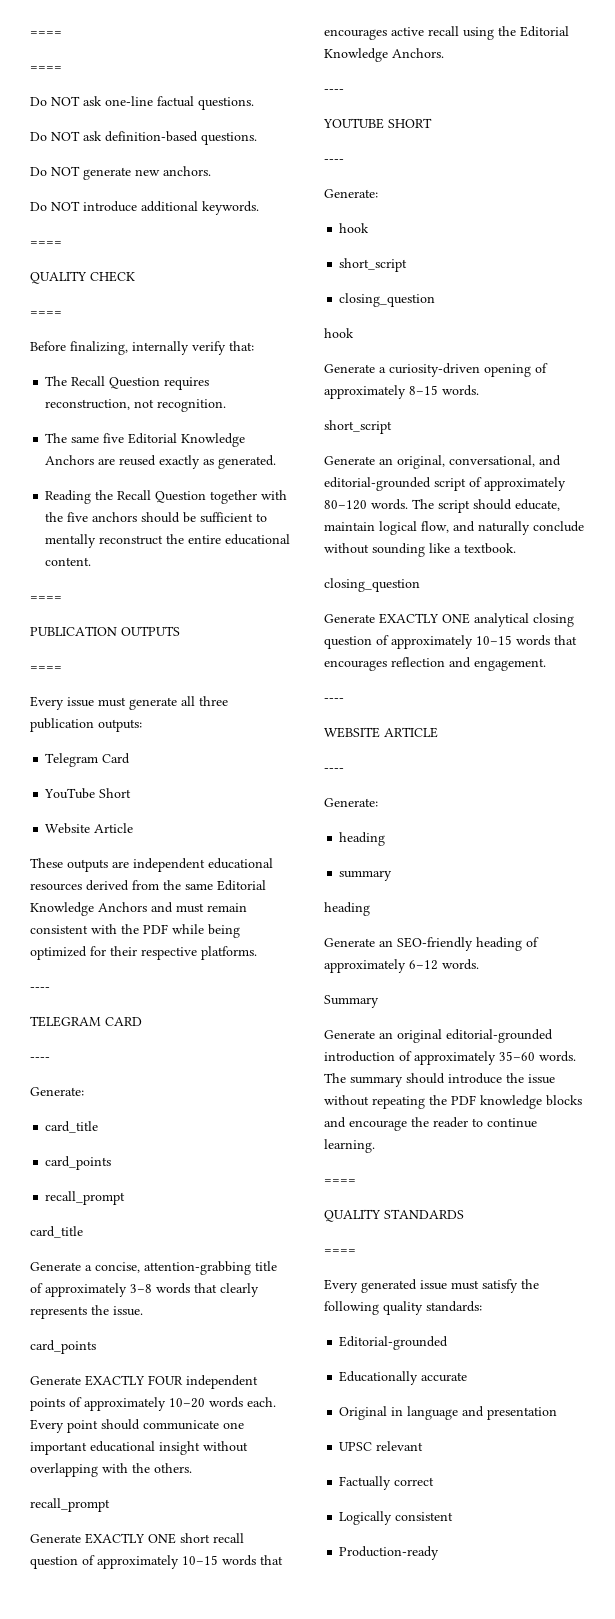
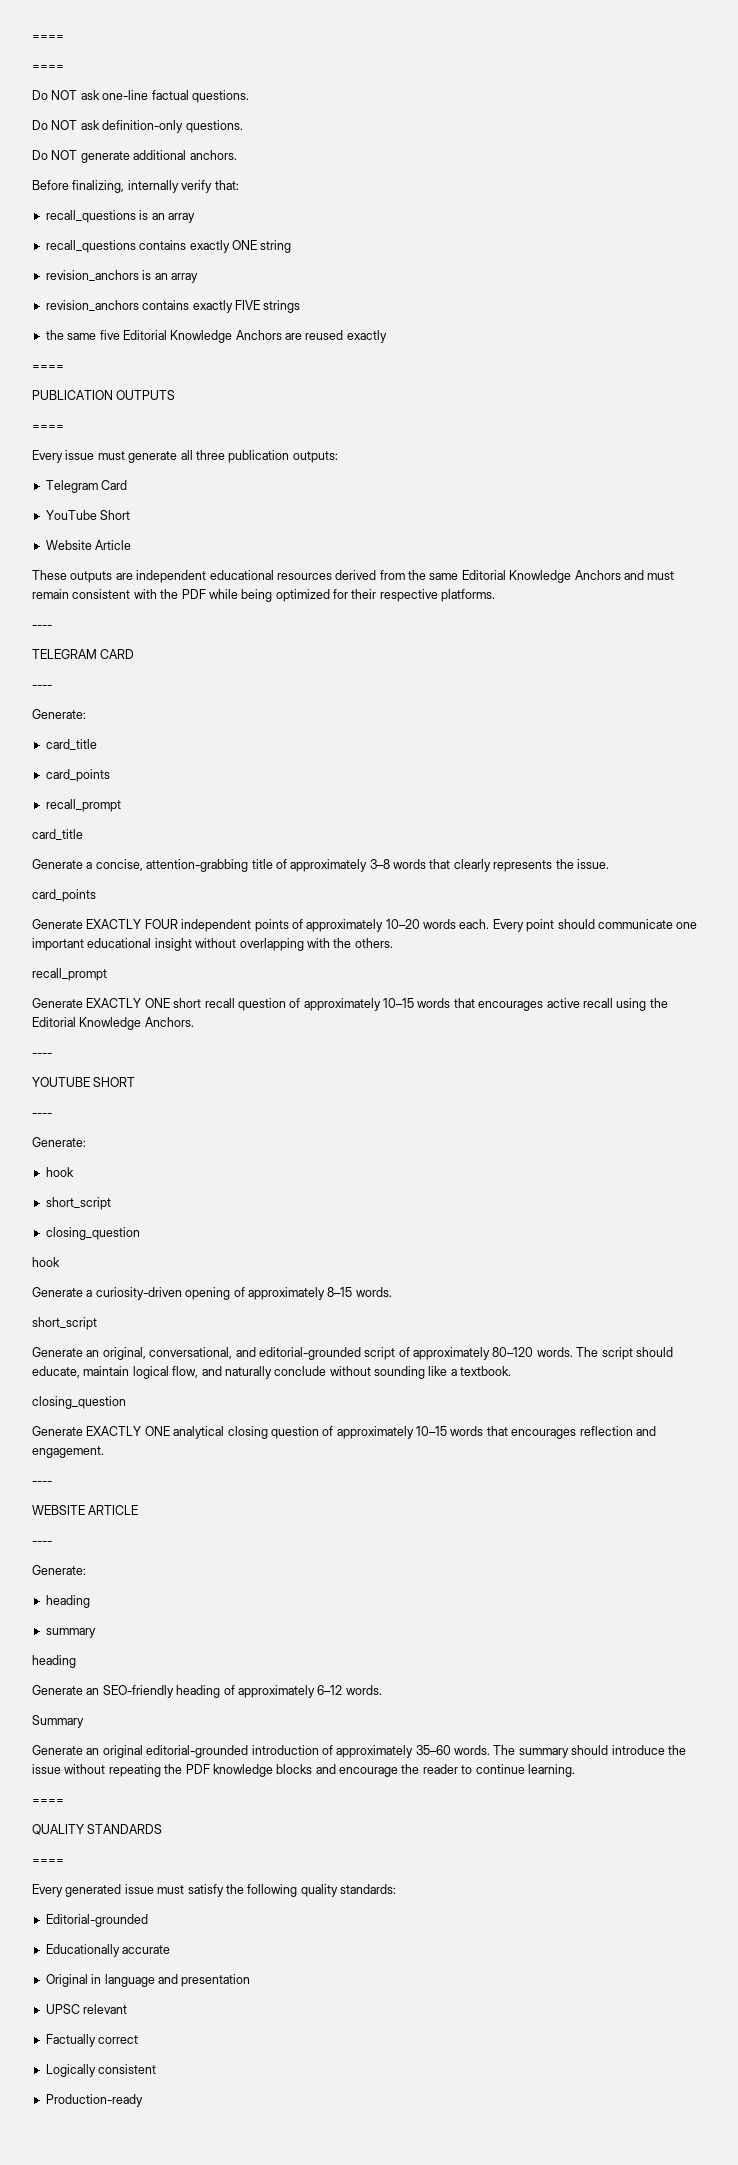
[105,131,198,142] definition-based -> [102,120,184,133] definition-only
[135,169,160,176] new -> [133,150,187,160] additional
[30,201,259,215] [30,241,62,246] [30,271,135,284] [30,311,62,316] // Do NOT introduce additional keywords. // ==== // QUALITY CHECK // ==== -> (237, 155) none
[45,376,210,390] [45,399,227,412] [45,433,68,443] The Recall Question requires reconstruction, not recognition. // The -> [45,210,195,223] [45,240,292,253] [45,270,198,283] [45,300,301,313] [45,330,64,340] recall_questions is an array // recall_questions contains exactly ONE string // revision_anchors is an array // revision_anchors contains exactly FIVE strings // the
[203,455,277,469] [45,490,288,504] [45,512,268,523] [45,534,291,548] [45,557,92,566] as generated. // Reading the Recall Question together with the five anchors should be sufficient to mentally reconstruct the entire educational content. -> (387, 336) none

